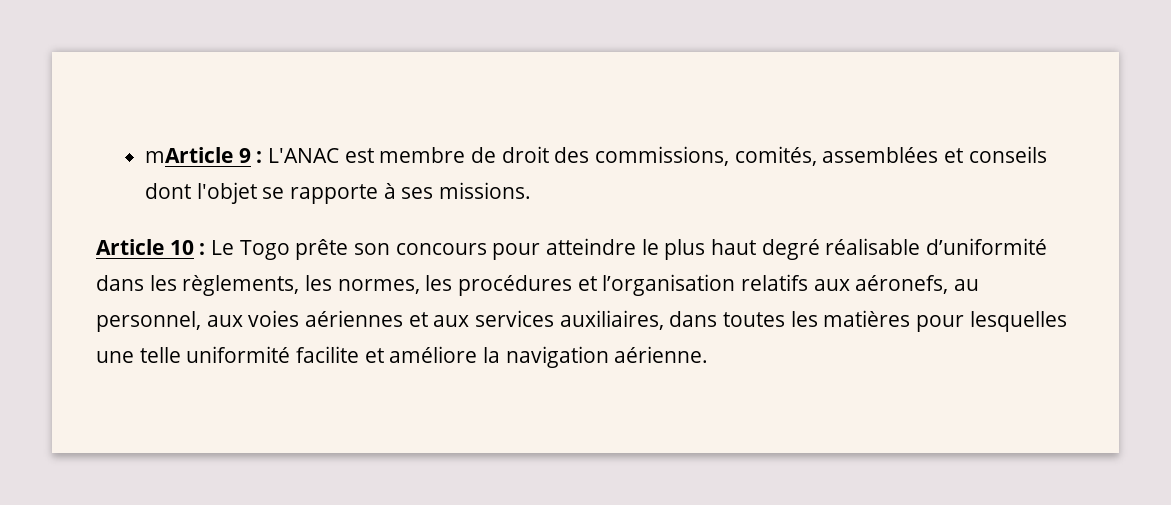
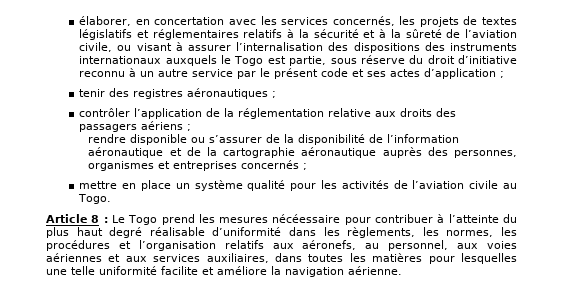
[145,146,1047,166] [145,182,532,204] mArticle 9 : L'ANAC est membre de droit des commissions, comités, assemblées et conseils dont l'objet se rapporte à ses missions. -> [79,16,517,27] [79,29,517,40] [79,42,517,53] [79,55,518,66] [79,68,505,79] [79,88,277,99] [79,108,457,119] [79,121,192,132] [88,134,460,145] [88,147,517,158] [88,160,308,171] [79,180,518,191] [78,194,112,204] élaborer, en concertation avec les services concernés, les projets de textes législatifs et réglementaires relatifs à la sécurité et à la sûreté de l’aviation civile, ou visant à assurer l’internalisation des dispositions des instruments internationaux auxquels le Togo est partie, sous réserve du droit d’initiative reconnu à un autre service par le présent code et ses actes d’application ; // tenir des registres aéronautiques ; // contrôler l’application de la réglementation relative aux droits des passagers aériens ; // rendre disponible ou s’assurer de la disponibilité de l’information aéronautique et de la cartographie aéronautique auprès des personnes, organismes et entreprises concernés ; // mettre en place un système qualité pour les activités de l’aviation civile au Togo.
[169,240,194,255] 10 -> [91,215,100,223] 8
[295,238,659,260] prête son concours pour atteindre le -> [161,214,517,225] prend les mesures nécéessaire pour contribuer à l’atteinte du

